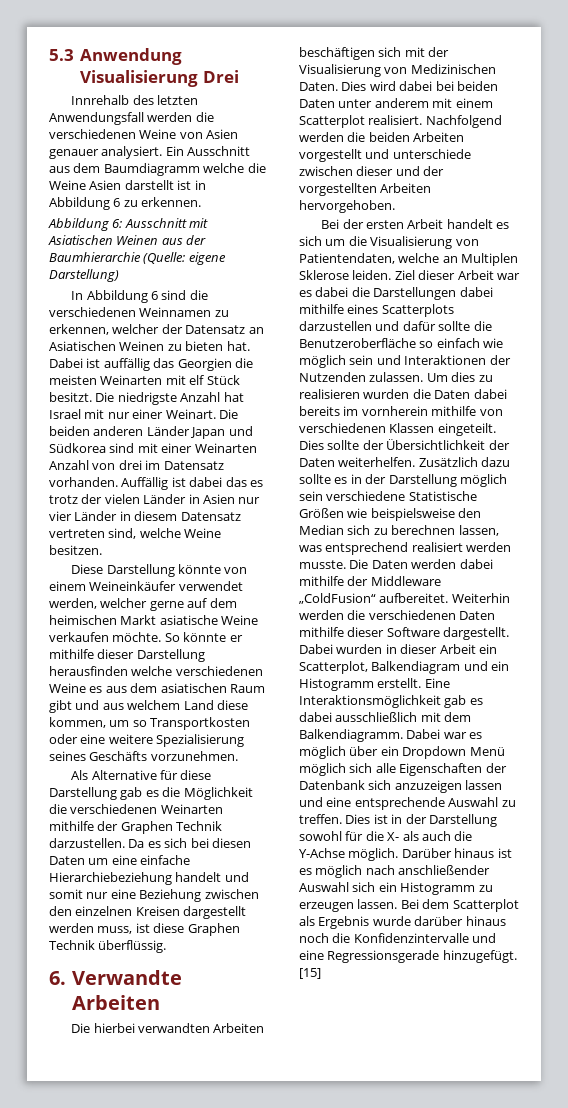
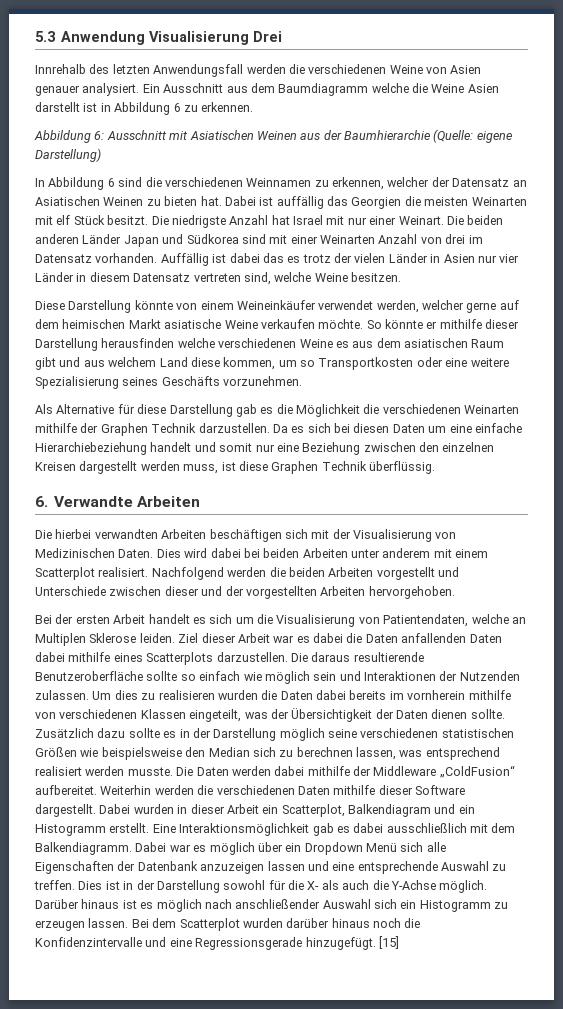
[299,99,335,108] Daten -> [302,548,348,558] Arbeiten
[392,149,471,159] unterschiede -> [35,586,106,596] Unterschiede
[373,287,457,300] Darstellungen -> [365,633,502,643] Daten anfallenden Daten
[299,321,492,331] [299,338,416,348] darzustellen und dafür sollte die Benutzeroberfläche -> [216,652,424,662] [35,671,178,681] darzustellen. Die daraus resultierende Benutzeroberfläche sollte
[437,423,496,436] [299,439,510,450] [299,457,416,467] eingeteilt. Dies sollte der Übersichtlichkeit der Daten weiterhelfen. -> [189,708,505,722] eingeteilt, was der Übersichtigkeit der Daten dienen sollte.
[299,491,477,501] sein verschiedene Statistische -> [328,728,514,738] seine verschiedenen statistischen
[299,763,346,776] möglich -> (397, 847) none
[368,780,392,790] sich -> (198, 866) none
[299,916,411,929] als Ergebnis wurde -> [242,918,283,928] wurden

